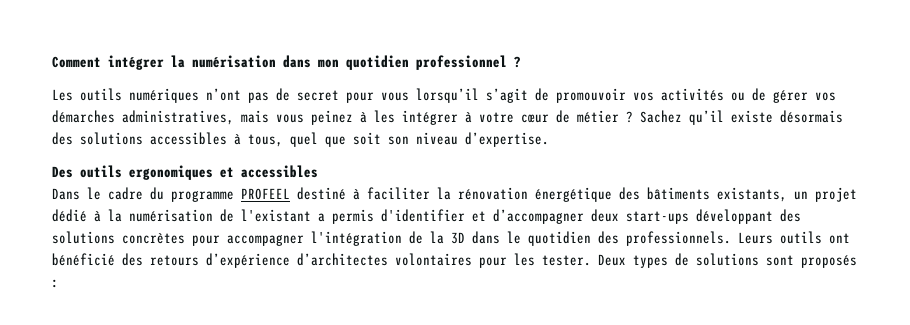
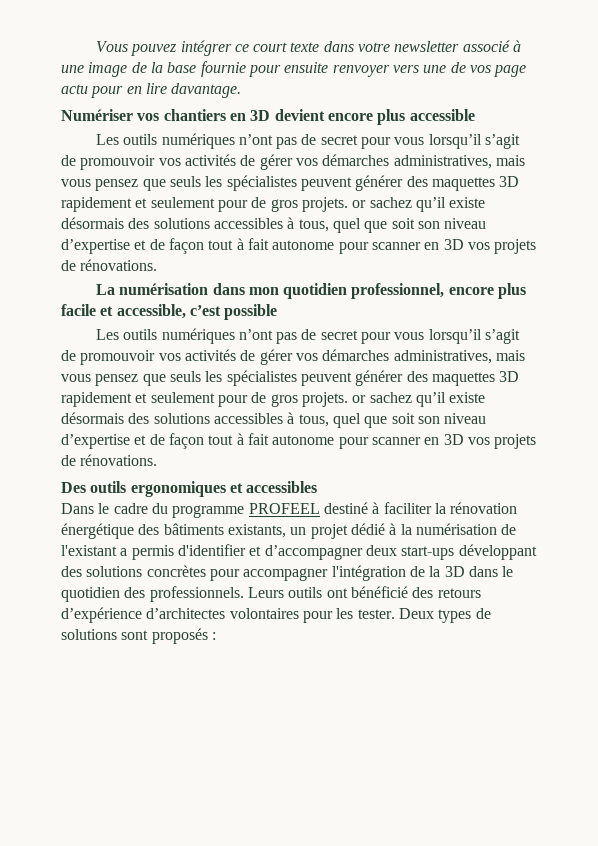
[52,55,521,70] Comment intégrer la numérisation dans mon quotidien professionnel ? -> [95,40,522,56] [61,61,527,77] [61,83,242,98] [61,109,475,125] Vous pouvez intégrer ce court texte dans votre newsletter associé à une image de la base fournie pour ensuite renvoyer vers une de vos page actu pour en lire davantage. // Numériser vos chantiers en 3D devient encore plus accessible
[731,88,836,103] [52,110,682,125] ou de gérer vos démarches administratives, mais vous peinez à les intégrer à votre cœur de métier ? Sachez -> [240,154,525,170] [61,175,520,191] [61,197,412,212] de gérer vos démarches administratives, mais vous pensez que seuls les spécialistes peuvent générer des maquettes 3D rapidement et seulement pour de gros projets. or sachez
[465,132,549,147] d’expertise. -> [61,238,537,254] [61,259,158,271] [95,283,527,299] [61,304,278,320] [95,328,521,344] [61,349,525,365] [61,370,520,386] [61,392,486,407] [61,412,487,428] [61,433,537,449] [61,454,158,466] d’expertise et de façon tout à fait autonome pour scanner en 3D vos projets de rénovations. // La numérisation dans mon quotidien professionnel, encore plus facile et accessible, c’est possible // Les outils numériques n’ont pas de secret pour vous lorsqu’il s’agit de promouvoir vos activités de gérer vos démarches administratives, mais vous pensez que seuls les spécialistes peuvent générer des maquettes 3D rapidement et seulement pour de gros projets. or sachez qu’il existe désormais des solutions accessibles à tous, quel que soit son niveau d’expertise et de façon tout à fait autonome pour scanner en 3D vos projets de rénovations.

